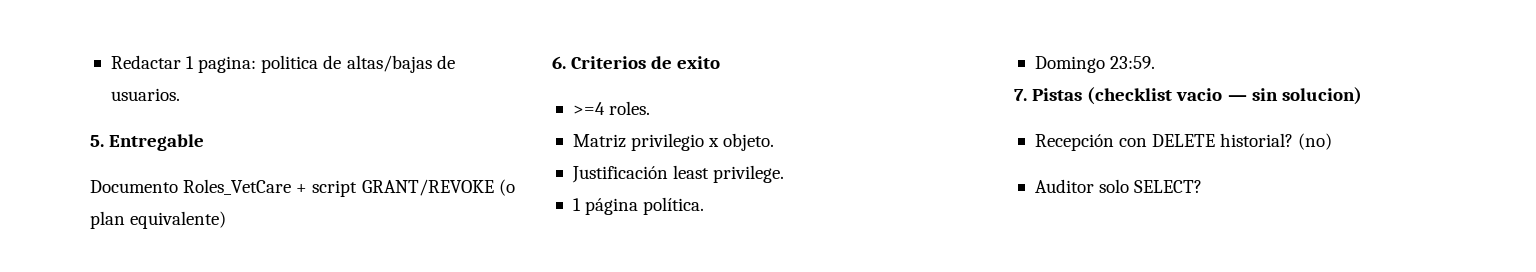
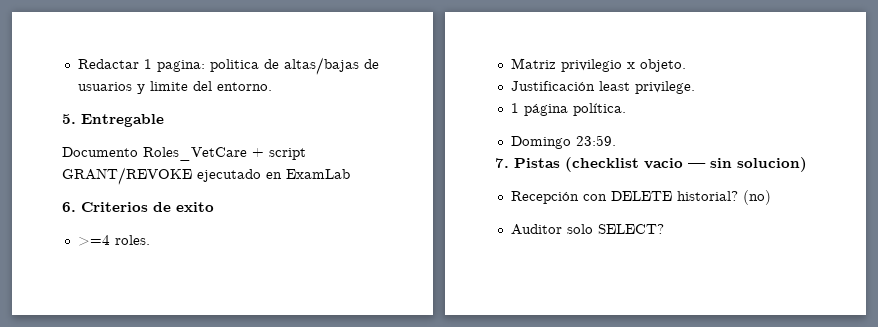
[110,88,180,101] usuarios. -> [77,81,272,94] usuarios y limite del entorno.
[498,179,515,196] [90,211,227,229] (o plan equivalente) -> [197,169,350,182] ejecutado en ExamLab

